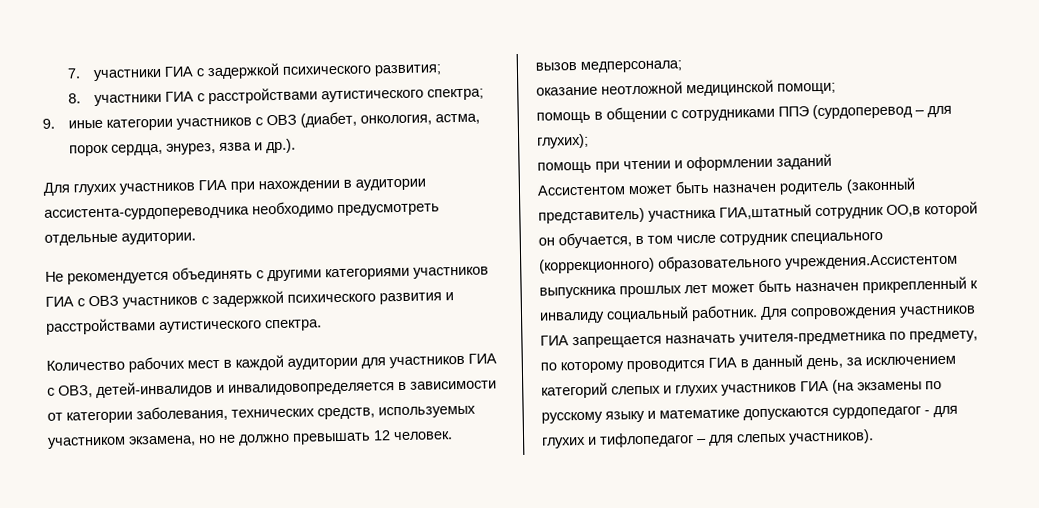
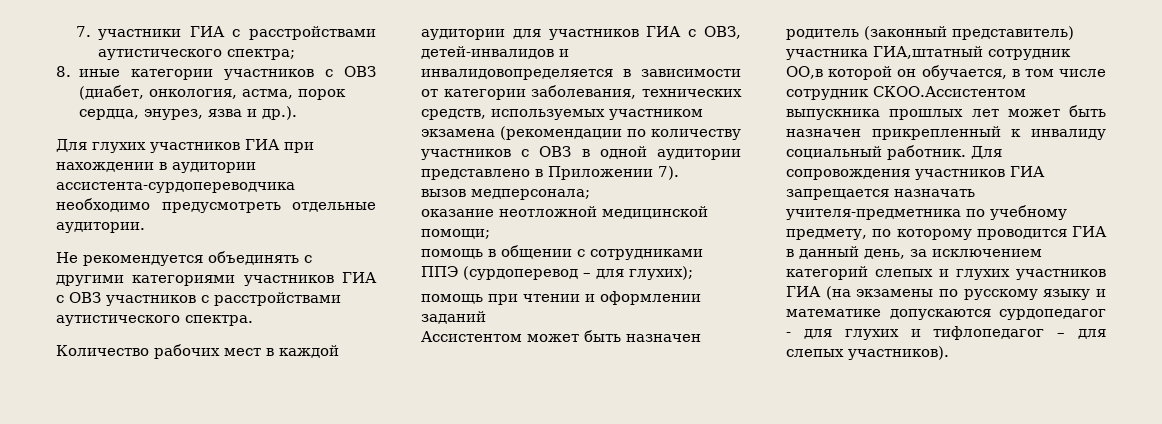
[206,62,442,80] [67,91,205,107] задержкой психического развития; // 8. участники ГИА с -> (241, 33) none
[42,118,55,129] 9. -> [56,66,71,77] 8.
[212,290,454,308] задержкой психического развития и -> (209, 299) none
[128,430,453,447] экзамена, но не должно превышать 12 человек. -> [421,126,741,140] [421,146,741,160] [421,166,679,180] экзамена (рекомендации по количеству участников с ОВЗ в одной аудитории представлено в Приложении 7).
[790,231,883,245] [539,253,958,274] специального (коррекционного) образовательного учреждения.Ассистентом -> [873,86,1026,97] СКОО.Ассистентом
(906, 335) none -> [990,205,1067,220] учебному

